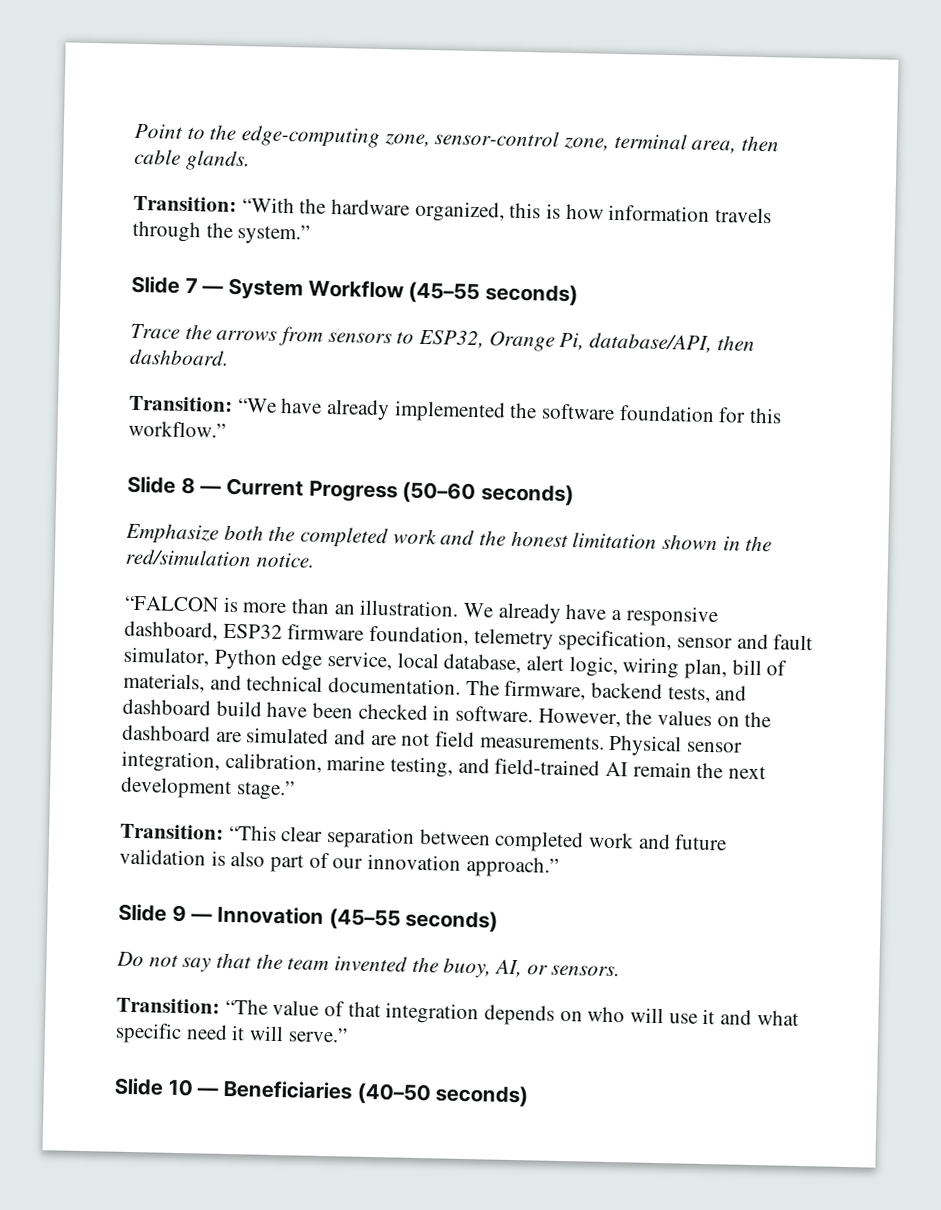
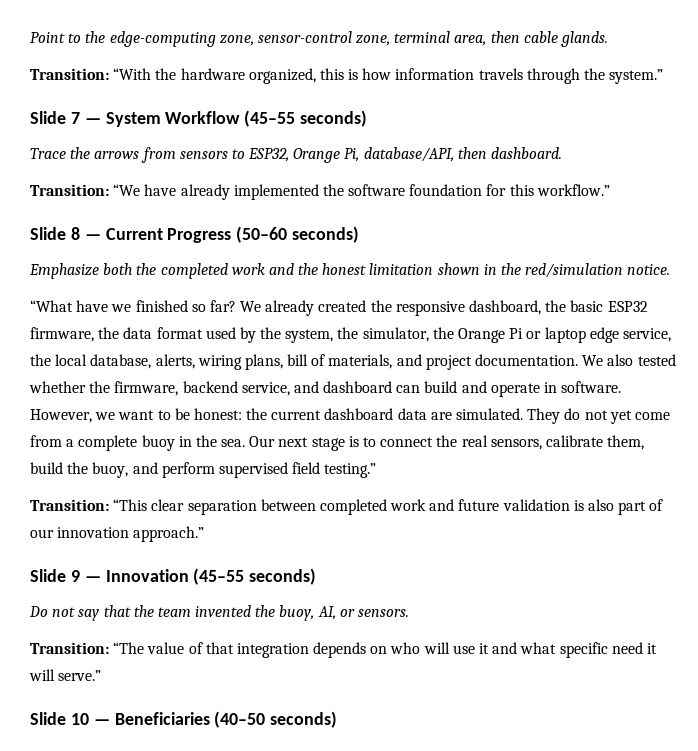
[124,595,719,628] [124,620,814,653] [123,646,278,670] “FALCON is more than an illustration. We already have a responsive dashboard, ESP32 firmware foundation, telemetry specification, sensor and fault simulator, Python -> [30,300,648,316] [30,327,586,343] “What have we finished so far? We already created the responsive dashboard, the basic ESP32 firmware, the data format used by the system, the simulator, the Orange Pi or laptop
(393, 661) none -> [30,354,51,366] the
[526,655,788,680] [123,672,500,696] alert logic, wiring plan, bill of materials, and technical documentation. The -> [155,354,676,370] [29,381,111,393] alerts, wiring plans, bill of materials, and project documentation. We also tested whether the
[667,686,711,704] tests, -> [241,382,290,396] service,
[215,700,772,728] [122,724,744,757] [121,750,767,780] [120,776,295,801] build have been checked in software. However, the values on the dashboard are simulated and are not field measurements. Physical sensor integration, calibration, marine testing, and field-trained AI remain the next development stage.” -> [396,381,622,397] [30,408,670,424] [30,435,645,451] [30,462,377,478] can build and operate in software. However, we want to be honest: the current dashboard data are simulated. They do not yet come from a complete buoy in the sea. Our next stage is to connect the real sensors, calibrate them, build the buoy, and perform supervised field testing.”

